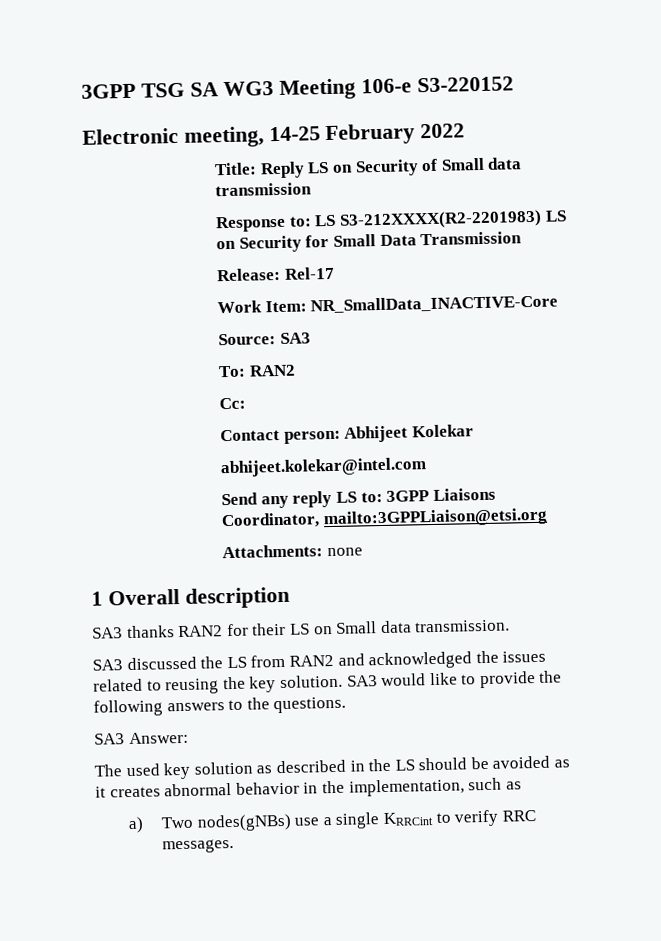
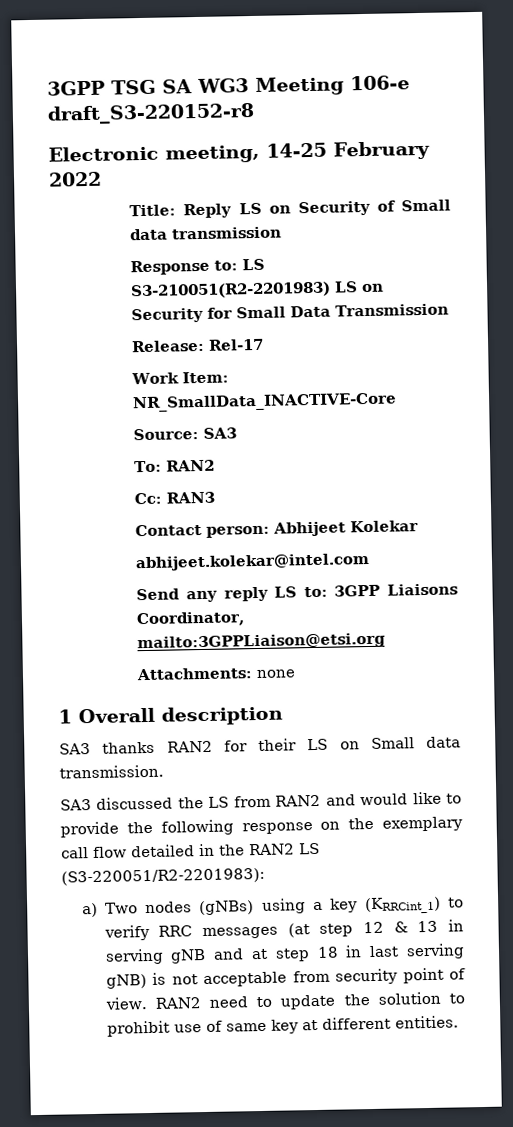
[416,76,514,93] S3-220152 -> [47,102,255,125] draft_S3-220152-r8
[338,209,542,230] S3-212XXXX(R2-2201983) -> [130,281,332,300] S3-210051(R2-2201983)
(247, 403) none -> [166,491,216,504] RAN3
[368,650,547,670] [93,674,378,695] acknowledged the issues related to reusing the key solution. SA3 -> (356, 800) none
[166,696,347,714] [94,731,189,745] [94,755,571,780] [95,777,522,798] [128,809,536,834] [162,838,235,854] answers to the questions. // SA3 Answer: // The used key solution as described in the LS should be avoided as it creates abnormal behavior in the implementation, such as // a) Two nodes(gNBs) use a single KRRCint to verify RRC messages. -> [241,816,463,835] [61,842,320,859] [61,867,265,886] [82,896,464,918] [103,919,465,941] [104,943,466,965] [105,967,467,989] [104,991,465,1010] [106,1015,459,1037] response on the exemplary call flow detailed in the RAN2 LS (S3-220051/R2-2201983): // a) Two nodes (gNBs) using a key (KRRCint_1) to verify RRC messages (at step 12 & 13 in serving gNB and at step 18 in last serving gNB) is not acceptable from security point of view. RAN2 need to update the solution to prohibit use of same key at different entities.

